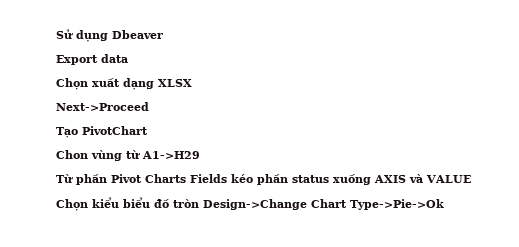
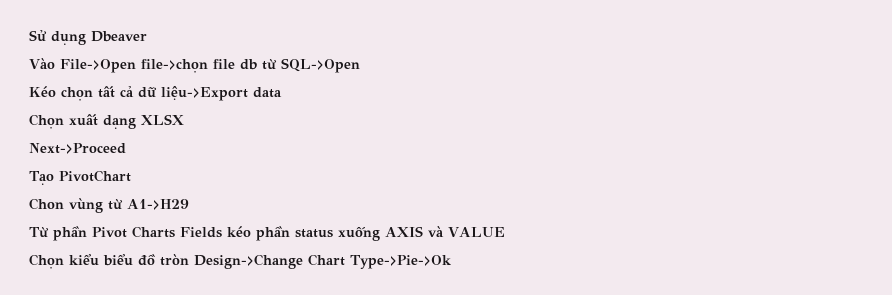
[56,55,98,65] Export -> [29,58,360,73] [29,86,248,101] Vào File->Open file->chọn file db từ SQL->Open // Kéo chọn tất cả dữ liệu->Export

